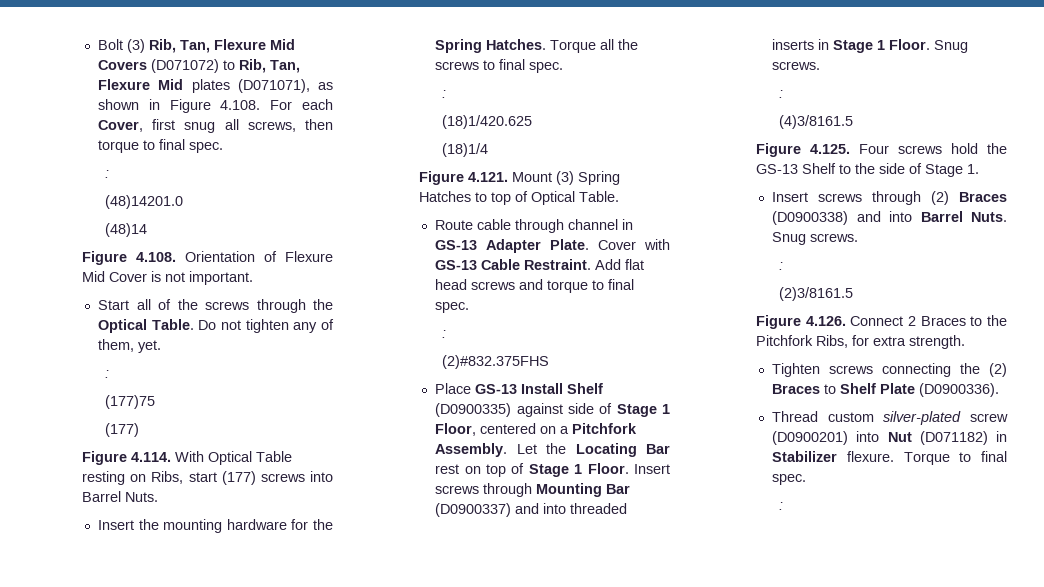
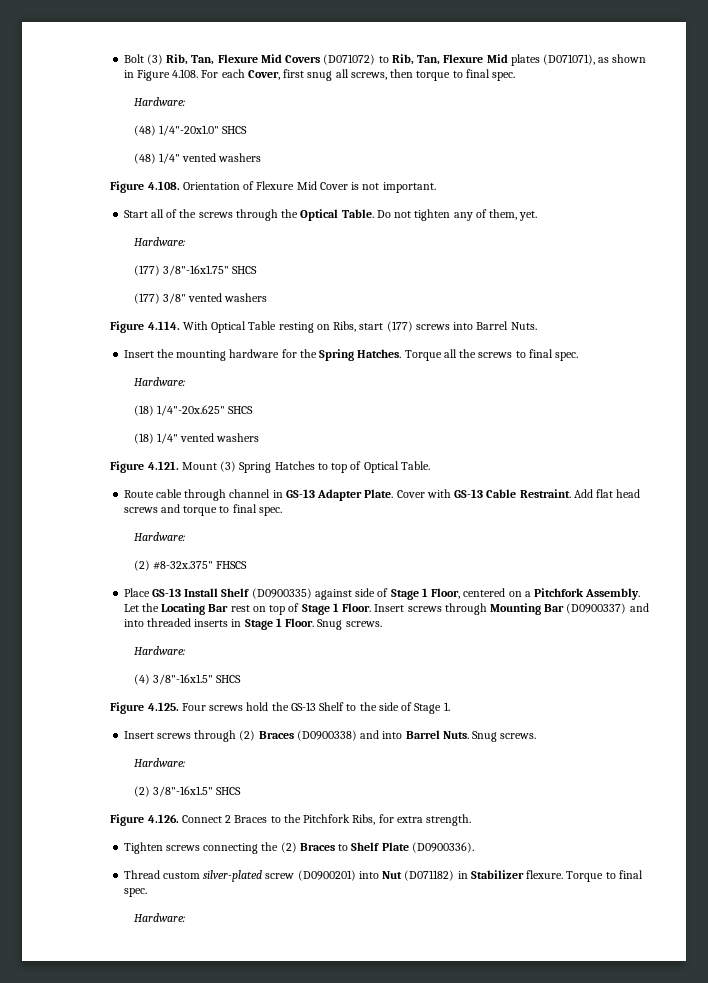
[104,170,109,178] [104,195,183,209] [104,223,147,237] : // (48)14201.0 // (48)14 -> [133,97,185,106] [133,125,248,136] [133,153,262,164] Hardware: // (48) 1/4"-20x1.0" SHCS // (48) 1/4" vented washers
[104,370,109,378] [104,395,155,409] [104,423,139,437] : // (177)75 // (177) -> [133,237,185,246] [133,265,258,276] [133,293,268,304] Hardware: // (177) 3/8"-16x1.75" SHCS // (177) 3/8" vented washers
[441,90,446,98] [441,115,532,129] [441,143,488,157] : // (18)1/420.625 // (18)1/4 -> [133,377,185,386] [133,405,254,416] [133,433,260,444] Hardware: // (18) 1/4"-20x.625" SHCS // (18) 1/4" vented washers
[441,330,446,338] [441,355,549,369] : // (2)#832.375FHS -> [133,532,185,541] [133,560,248,571] Hardware: // (2) #8-32x.375" FHSCS
[778,90,783,98] [778,115,853,129] : // (4)3/8161.5 -> [133,646,185,655] [133,674,242,685] Hardware: // (4) 3/8"-16x1.5" SHCS
[778,262,783,270] [778,287,853,301] : // (2)3/8161.5 -> [133,758,185,767] [133,786,242,797] Hardware: // (2) 3/8"-16x1.5" SHCS
[778,502,783,510] : -> [133,913,185,922] Hardware:

